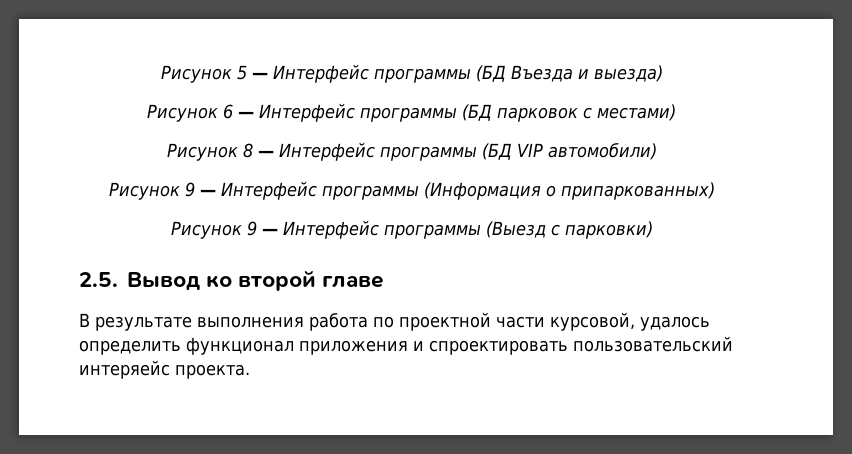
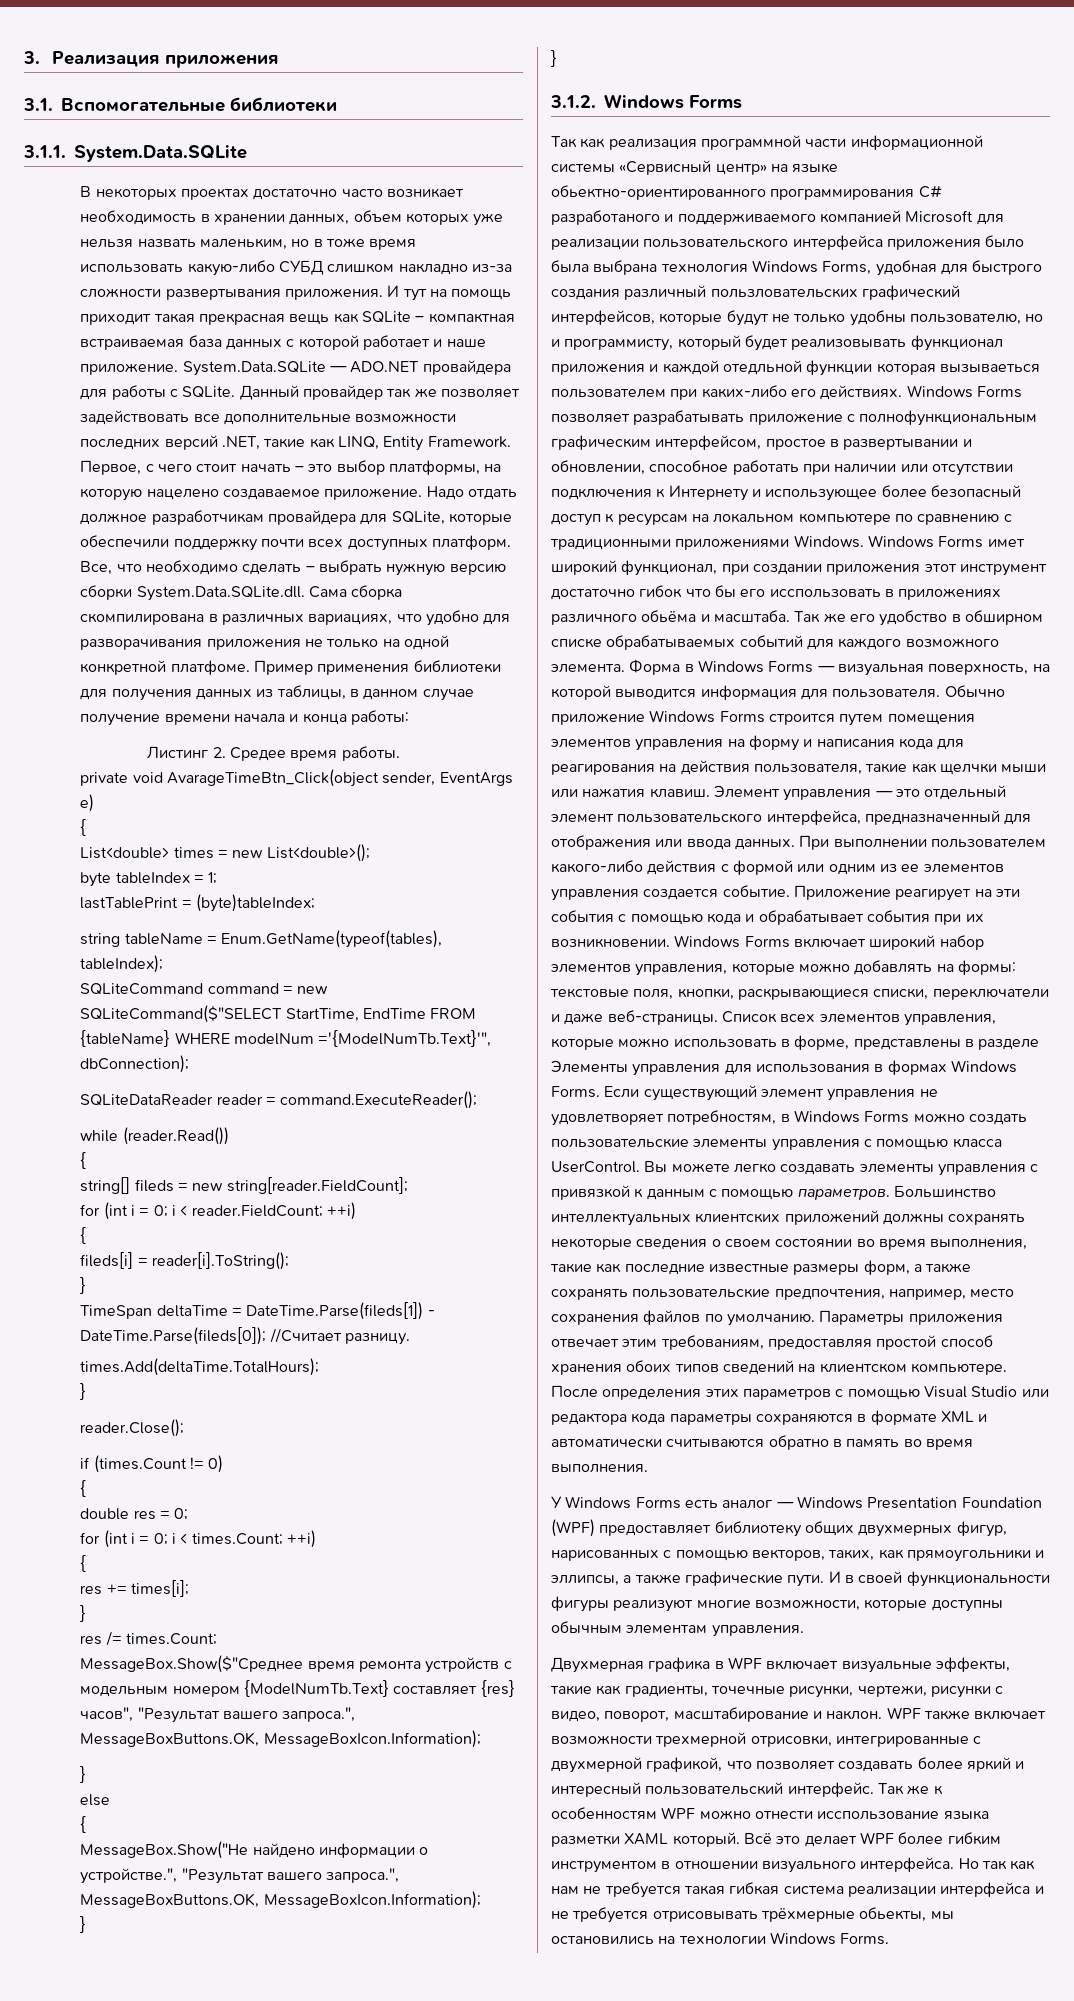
[160,64,663,83] [147,103,676,122] [166,142,657,161] [108,181,715,200] [170,220,653,239] [79,270,385,291] [79,312,710,331] [79,336,733,355] [79,360,250,379] Рисунок 5 — Интерфейс программы (БД Въезда и выезда) // Рисунок 6 — Интерфейс программы (БД парковок с местами) // Рисунок 8 — Интерфейс программы (БД VIP автомобили) // Рисунок 9 — Интерфейс программы (Информация о припаркованных) // Рисунок 9 — Интерфейс программы (Выезд с парковки) // 2.5. Вывод ко второй главе // В результате выполнения работа по проектной части курсовой, удалось определить функционал приложения и спроектировать пользовательский интеряейс проекта. -> [23,51,280,68] [23,97,337,112] [23,145,247,162] [80,186,464,200] [80,210,504,226] [80,238,417,250] [80,260,512,276] [80,285,512,301] [80,311,515,325] [80,335,486,350] [80,360,511,376] [80,385,520,400] [80,410,457,425] [80,435,511,451] [80,460,502,475] [80,486,517,501] [80,510,512,525] [80,535,511,551] [80,560,506,576] [80,585,403,601] [80,610,511,626] [80,635,449,650] [80,660,501,675] [80,685,474,701] [80,710,409,726] [147,746,400,761] [80,769,513,787] [80,794,95,812] [80,819,87,836] [80,844,370,862] [80,872,218,887] [80,894,315,912] [80,930,443,948] [80,955,164,973] [80,983,329,995] [80,1005,477,1023] [80,1030,492,1047] [80,1055,190,1073] [80,1091,478,1109] [80,1127,229,1145] [80,1152,87,1169] [80,1177,408,1194] [80,1202,356,1220] [80,1227,87,1244] [80,1252,289,1270] [80,1277,87,1294] [80,1302,435,1320] [80,1327,410,1345] [80,1358,320,1376] [80,1383,87,1400] [80,1419,185,1437] [80,1455,224,1473] [80,1480,87,1497] [80,1508,189,1520] [80,1530,316,1548] [80,1555,87,1572] [80,1580,189,1597] [80,1605,87,1622] [80,1631,217,1646] [80,1655,512,1673] [80,1680,515,1697] [80,1707,356,1723] [80,1730,481,1748] [80,1766,87,1783] [80,1794,111,1806] [80,1816,87,1833] [80,1841,429,1859] [80,1868,400,1884] [80,1891,481,1909] [80,1916,87,1933] [551,50,557,67] [550,94,742,109] [551,135,983,150] [551,160,839,175] [551,185,942,200] [551,210,1004,225] [551,235,1025,250] [551,260,1043,276] [551,285,960,300] [551,310,1044,326] [551,335,1003,351] [551,360,1040,376] [551,385,1022,400] [551,410,1038,426] [551,435,972,450] [551,460,1013,476] [551,485,1021,501] [551,513,1012,526] [550,535,1025,550] [551,560,1047,576] [551,585,1002,600] [551,610,1043,626] [551,635,999,650] [551,659,1050,676] [551,685,1005,700] [551,710,975,726] [551,735,965,751] [551,760,1047,775] [551,785,1007,801] [551,810,1032,825] [551,835,1046,850] [551,860,1004,875] [551,885,1020,901] [551,910,984,925] [551,935,984,950] [551,960,1016,976] [550,988,1049,1000] [551,1010,996,1026] [551,1035,1040,1050] [551,1060,1017,1076] [551,1085,938,1101] [551,1110,1027,1126] [551,1138,1002,1151] [551,1161,1039,1176] [551,1185,996,1200] [551,1210,1026,1226] [551,1238,1028,1250] [550,1260,972,1275] [551,1288,1015,1300] [551,1310,1003,1326] [551,1335,993,1350] [551,1360,1007,1375] [551,1385,1049,1400] [551,1410,988,1425] [551,1435,973,1450] [551,1464,648,1473] [551,1496,1042,1509] [551,1519,1007,1537] [551,1549,1045,1562] [551,1571,1050,1587] [551,1596,1003,1612] [551,1621,804,1637] [551,1657,1010,1673] [550,1685,1004,1698] [551,1707,1047,1722] [551,1732,982,1747] [551,1757,1025,1773] [551,1782,943,1797] [551,1807,989,1820] [551,1832,1001,1847] [551,1857,1036,1873] [551,1882,1044,1898] [551,1907,954,1923] [551,1932,890,1945] 3. Реализация приложения // 3.1. Вспомогательные библиотеки // 3.1.1. System.Data.SQLite // В некоторых проектах достаточно часто возникает необходимость в хранении данных, объем которых уже нельзя назвать маленьким, но в тоже время использовать какую-либо СУБД слишком накладно из-за сложности развертывания приложения. И тут на помощь приходит такая прекрасная вещь как SQLite – компактная встраиваемая база данных с которой работает и наше приложение. System.Data.SQLite — ADO.NET провайдера для работы с SQLite. Данный провайдер так же позволяет задействовать все дополнительные возможности последних версий .NET, такие как LINQ, Entity Framework. Первое, с чего стоит начать – это выбор платформы, на которую нацелено создаваемое приложение. Надо отдать должное разработчикам провайдера для SQLite, которые обеспечили поддержку почти всех доступных платформ. Все, что необходимо сделать – выбрать нужную версию сборки System.Data.SQLite.dll. Сама сборка скомпилирована в различных вариациях, что удобно для разворачивания приложения не только на одной конкретной платфоме. Пример применения библиотеки для получения данных из таблицы, в данном случае получение времени начала и конца работы: // Листинг 2. Средее время работы. // private void AvarageTimeBtn_Click(object sender, EventArgs e) // { // List<double> times = new List<double>(); // byte tableIndex = 1; // lastTablePrint = (byte)tableIndex; // string tableName = Enum.GetName(typeof(tables), tableIndex); // SQLiteCommand command = new SQLiteCommand($"SELECT StartTime, EndTime FROM {tableName} WHERE modelNum ='{ModelNumTb.Text}'", dbConnection); // SQLiteDataReader reader = command.ExecuteReader(); // while (reader.Read()) // { // string[] fileds = new string[reader.FieldCount]; // for (int i = 0; i < reader.FieldCount; ++i) // { // fileds[i] = reader[i].ToString(); // } // TimeSpan deltaTime = DateTime.Parse(fileds[1]) - DateTime.Parse(fileds[0]); //Считает разницу. // times.Add(deltaTime.TotalHours); // } // reader.Close(); // if (times.Count != 0) // { // double res = 0; // for (int i = 0; i < times.Count; ++i) // { // res += times[i]; // } // res /= times.Count; // MessageBox.Show($"Среднее время ремонта устройств с модельным номером {ModelNumTb.Text} составляет {res} часов", "Результат вашего запроса.", MessageBoxButtons.OK, MessageBoxIcon.Information); // } // else // { // MessageBox.Show("Не найдено информации о устройстве.", "Результат вашего запроса.", MessageBoxButtons.OK, MessageBoxIcon.Information); // } // } // 3.1.2. Windows Forms // Так как реализация программной части информационной системы «Сервисный центр» на языке обьектно-ориентированного программирования C# разработаного и поддерживаемого компанией Microsoft для реализации пользовательского интерфейса приложения было была выбрана технология Windows Forms, удобная для быстрого создания различный пользловательских графический интерфейсов, которые будут не только удобны пользователю, но и программисту, который будет реализовывать функционал приложения и каждой отедльной функции которая вызываеться пользователем при каких-либо его действиях. Windows Forms позволяет разрабатывать приложение с полнофункциональным графическим интерфейсом, простое в развертывании и обновлении, способное работать при наличии или отсутствии подключения к Интернету и использующее более безопасный доступ к ресурсам на локальном компьютере по сравнению с традиционными приложениями Windows. Windows Forms имет широкий функционал, при создании приложения этот инструмент достаточно гибок что бы его исспользовать в приложениях различного обьёма и масштаба. Так же его удобство в обширном списке обрабатываемых событий для каждого возможного элемента. Форма в Windows Forms — визуальная поверхность, на которой выводится информация для пользователя. Обычно приложение Windows Forms строится путем помещения элементов управления на форму и написания кода для реагирования на действия пользователя, такие как щелчки мыши или нажатия клавиш. Элемент управления — это отдельный элемент пользовательского интерфейса, предназначенный для отображения или ввода данных. При выполнении пользователем какого-либо действия с формой или одним из ее элементов управления создается событие. Приложение реагирует на эти события с помощью кода и обрабатывает события при их возникновении. Windows Forms включает широкий набор элементов управления, которые можно добавлять на формы: текстовые поля, кнопки, раскрывающиеся списки, переключатели и даже веб-страницы. Список всех элементов управления, которые можно использовать в форме, представлены в разделе Элементы управления для использования в формах Windows Forms. Если существующий элемент управления не удовлетворяет потребностям, в Windows Forms можно создать пользовательские элементы управления с помощью класса UserControl. Вы можете легко создавать элементы управления с привязкой к данным с помощью параметров. Большинство интеллектуальных клиентских приложений должны сохранять некоторые сведения о своем состоянии во время выполнения, такие как последние известные размеры форм, а также сохранять пользовательские предпочтения, например, место сохранения файлов по умолчанию. Параметры приложения отвечает этим требованиям, предоставляя простой способ хранения обоих типов сведений на клиентском компьютере. После определения этих параметров с помощью Visual Studio или редактора кода параметры сохраняются в формате XML и автоматически считываются обратно в память во время выполнения. // У Windows Forms есть аналог — Windows Presentation Foundation (WPF) предоставляет библиотеку общих двухмерных фигур, нарисованных с помощью векторов, таких, как прямоугольники и эллипсы, а также графические пути. И в своей функциональности фигуры реализуют многие возможности, которые доступны обычным элементам управления. // Двухмерная графика в WPF включает визуальные эффекты, такие как градиенты, точечные рисунки, чертежи, рисунки с видео, поворот, масштабирование и наклон. WPF также включает возможности трехмерной отрисовки, интегрированные с двухмерной графикой, что позволяет создавать более яркий и интересный пользовательский интерфейс. Так же к особенностям WPF можно отнести исспользование языка разметки XAML который. Всё это делает WPF более гибким инструментом в отношении визуального интерфейса. Но так как нам не требуется такая гибкая система реализации интерфейса и не требуется отрисовывать трёхмерные обьекты, мы остановились на технологии Windows Forms.

